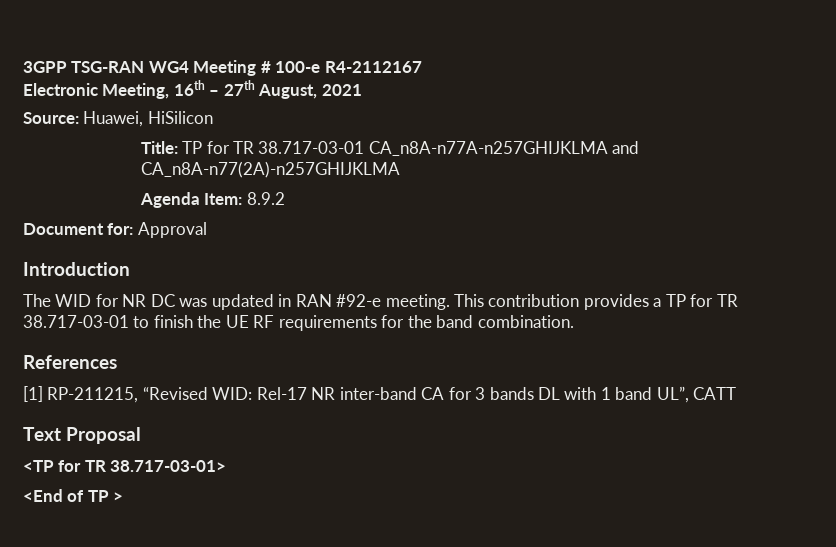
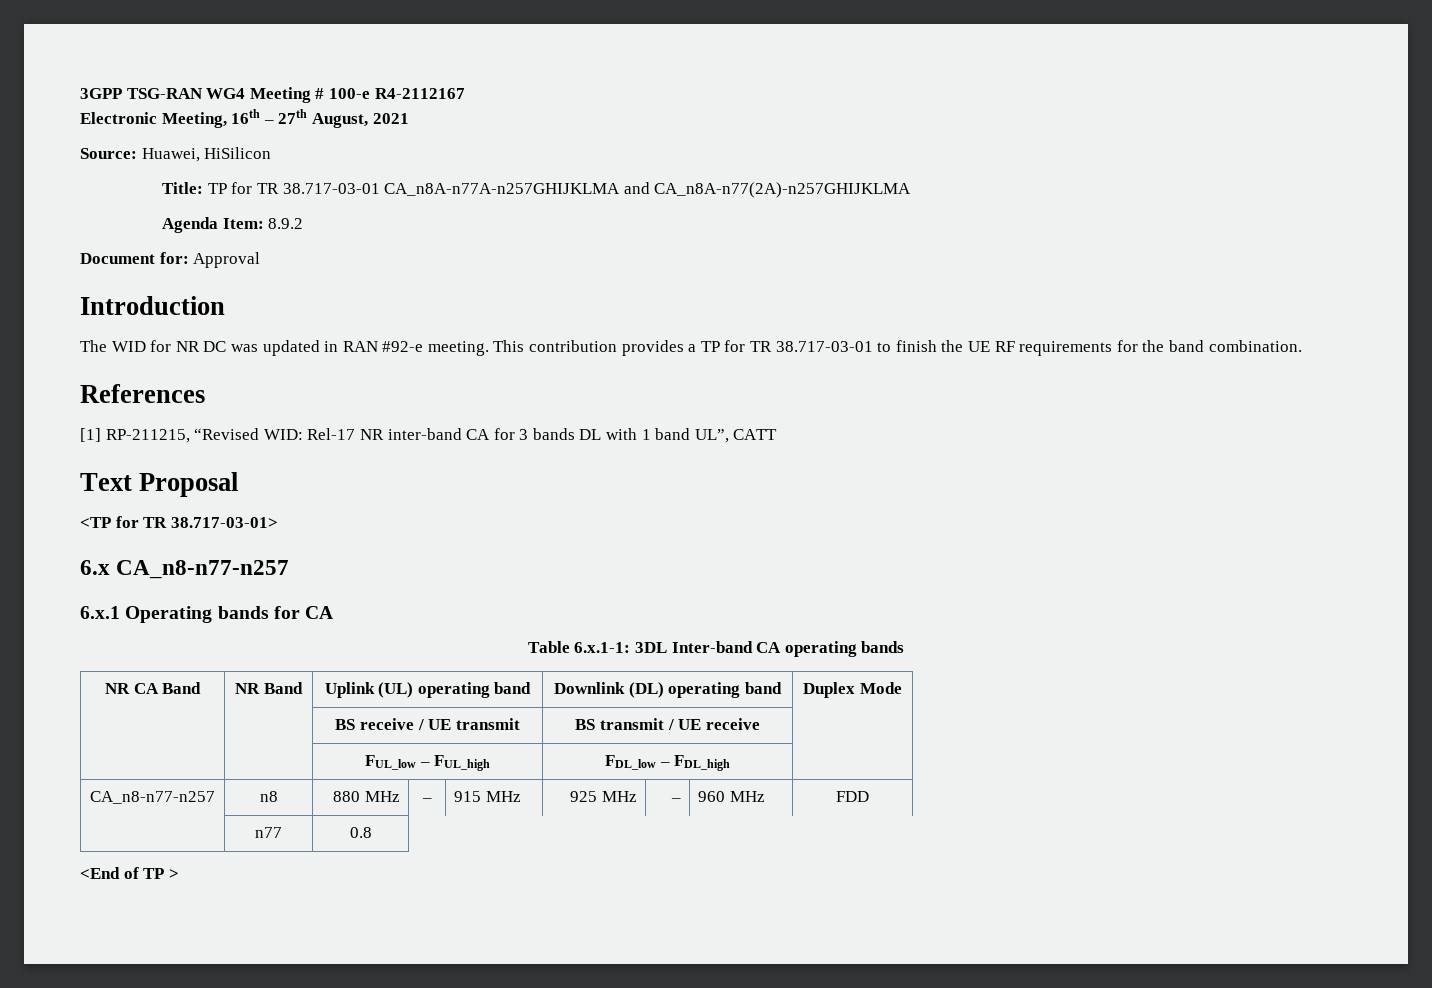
(227, 466) none -> [80,560,290,579] [80,606,334,623] [527,641,905,657] [104,682,202,694] [235,682,303,694] [324,682,532,698] [554,682,782,698] [803,682,902,698] [335,718,520,730] [575,718,760,730] [364,755,491,771] [604,755,731,771] [90,791,215,804] [259,791,278,802] [333,791,400,802] [421,798,432,802] [454,791,521,802] [570,791,637,802] [670,798,681,802] [698,791,765,802] [836,791,869,802] [255,827,282,838] [349,827,372,838] // 6.x CA_n8-n77-n257 // 6.x.1 Operating bands for CA // Table 6.x.1-1: 3DL Inter-band CA operating bands // NR CA Band | NR Band | Uplink (UL) operating band | Downlink (DL) operating band | Duplex Mode // | | BS receive / UE transmit | BS transmit / UE receive | // | | FUL_low – FUL_high | FDL_low – FDL_high | // CA_n8-n77-n257 | n8 | 880 MHz | – | 915 MHz | 925 MHz | – | 960 MHz | FDD // | n77 | 0.8

